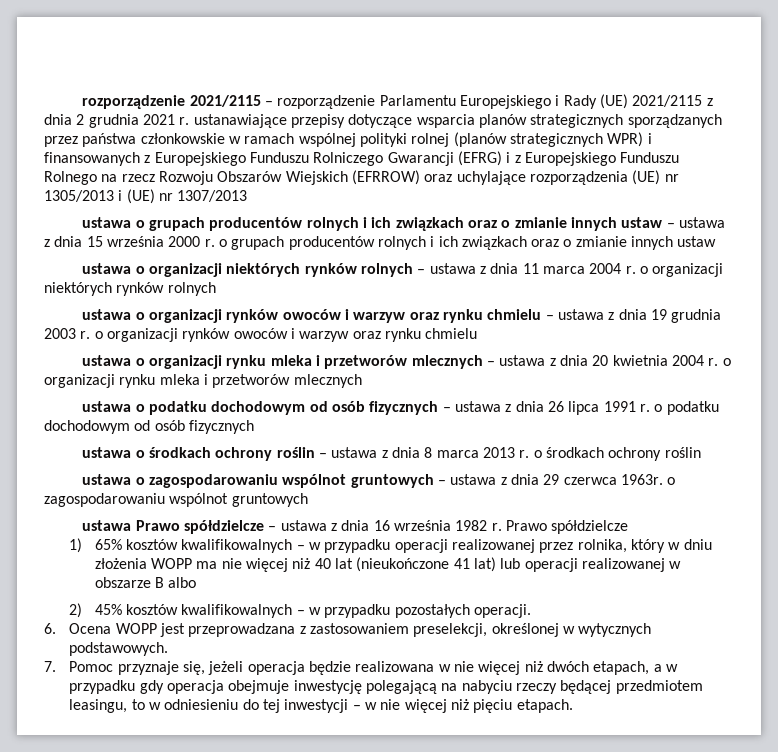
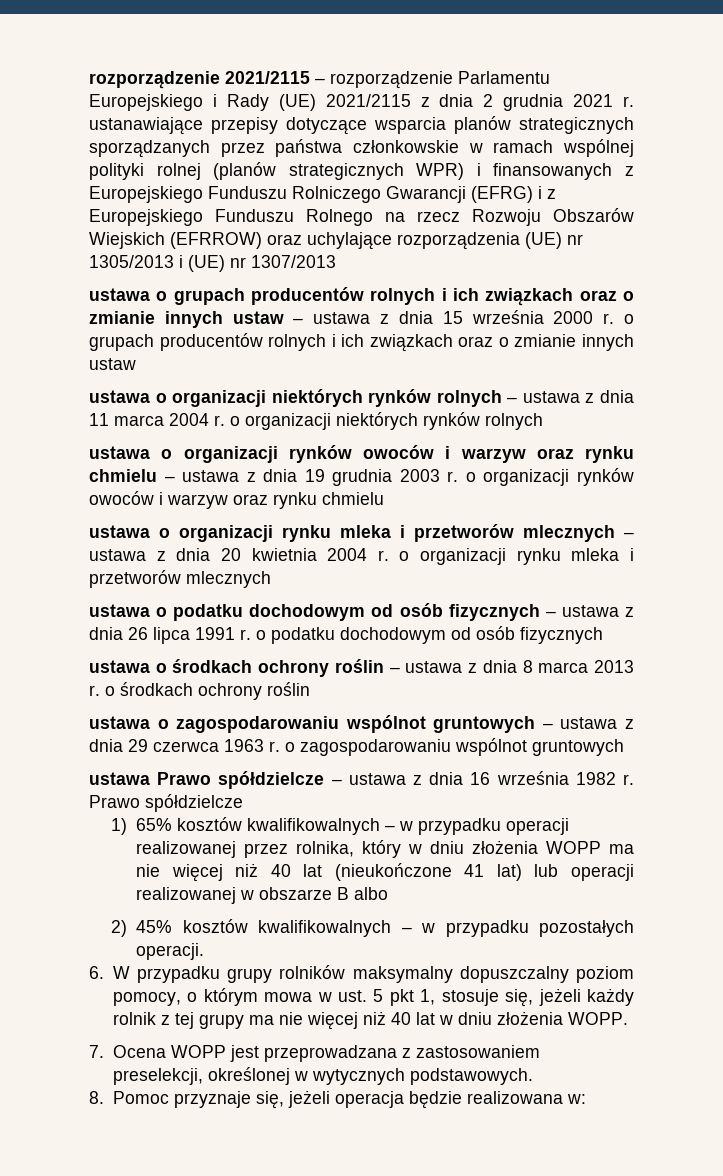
[620,474,663,485] 1963r. -> [224,739,280,752] 1963 r.
(56, 628) none -> [112,965,634,983] [112,988,634,1007] [112,1011,628,1030] [89,1045,104,1058] W przypadku grupy rolników maksymalny dopuszczalny poziom pomocy, o którym mowa w ust. 5 pkt 1, stosuje się, jeżeli każdy rolnik z tej grupy ma nie więcej niż 40 lat w dniu złożenia WOPP. // 7.
[44,661,56,672] 7. -> [89,1091,104,1104] 8.
[438,661,678,675] [69,680,703,694] [69,699,573,713] w nie więcej niż dwóch etapach, a w przypadku gdy operacja obejmuje inwestycję polegającą na nabyciu rzeczy będącej przedmiotem leasingu, to w odniesieniu do tej inwestycji – w nie więcej niż pięciu etapach. -> [566,1094,586,1104] w:

